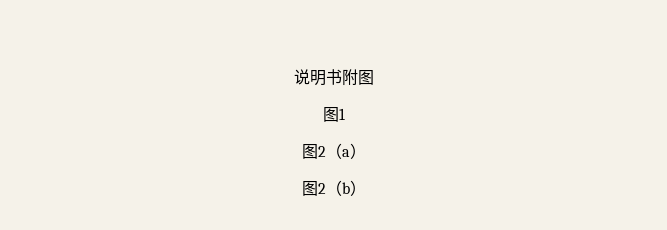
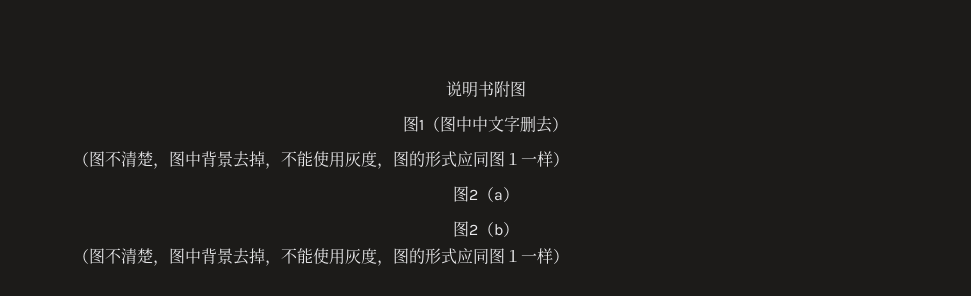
(345, 114) none -> [424,116,568,133] [73,151,569,169] （图中中文字删去） // （图不清楚，图中背景去掉，不能使用灰度，图的形式应同图１一样）
(366, 188) none -> [73,248,569,266] // （图不清楚，图中背景去掉，不能使用灰度，图的形式应同图１一样）

